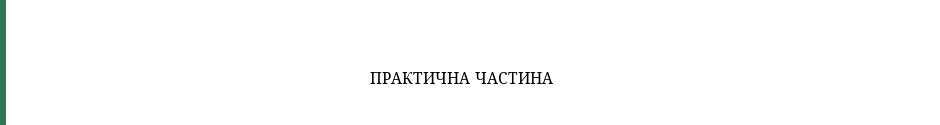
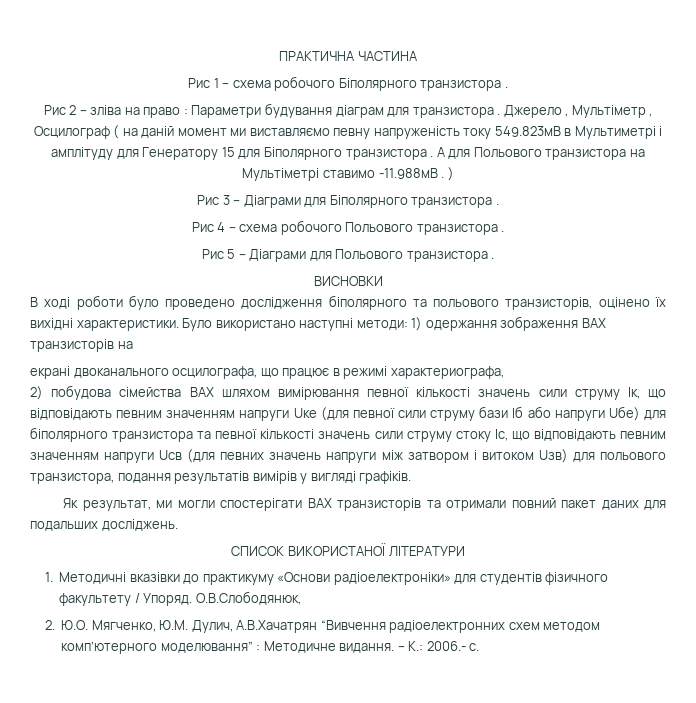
(553, 78) none -> [188,76,508,91] [43,103,653,118] [33,125,663,139] [51,147,645,160] [242,167,454,181] [197,195,499,208] [191,220,505,235] [201,249,495,262] [313,276,383,286] [30,295,666,310] [30,316,606,331] [30,339,133,352] [30,366,504,379] [30,385,666,400] [30,406,667,421] [30,427,666,442] [30,449,667,463] [30,471,412,484] [63,498,666,511] [30,519,178,531] [231,543,465,557] [44,572,609,585] [59,591,301,606] [44,620,601,633] [61,641,480,654] // Рис 1 – схема робочого Біполярного транзистора . // Рис 2 – зліва на право : Параметри будування діаграм для транзистора . Джерело , Мультіметр , Осцилограф ( на даній момент ми виставляємо певну напруженість току 549.823мВ в Мультиметрі і амплітуду для Генератору 15 для Біполярного транзистора . А для Польового транзистора на Мультіметрі ставимо -11.988мВ . ) // Рис 3 – Діаграми для Біполярного транзистора . // Рис 4 – схема робочого Польового транзистора . // Рис 5 – Діаграми для Польового транзистора . // ВИСНОВКИ // В ході роботи було проведено дослідження біполярного та польового транзисторів, оцінено їх вихідні характеристики. Було використано наступні методи: 1) одержання зображення ВАХ транзисторів на // екрані двоканального осцилографа, що працює в режимі характериографа, // 2) побудова сімейства ВАХ шляхом вимірювання певної кількості значень сили струму Ік, що відповідають певним значенням напруги Uке (для певної сили струму бази Іб або напруги Uбе) для біполярного транзистора та певної кількості значень сили струму стоку Іс, що відповідають певним значенням напруги Uсв (для певних значень напруги між затвором і витоком Uзв) для польового транзистора, подання результатів вимірів у вигляді графіків. // Як результат, ми могли спостерігати ВАХ транзисторів та отримали повний пакет даних для подальших досліджень. // СПИСОК ВИКОРИСТАНОЇ ЛІТЕРАТУРИ // 1. Методичні вказівки до практикуму «Основи радіоелектроніки» для студентів фізичного факультету / Упоряд. О.В.Слободянюк, // 2. Ю.О. Мягченко, Ю.М. Дулич, А.В.Хачатрян “Вивчення радіоелектронних схем методом комп’ютерного моделювання” : Методичне видання. – К.: 2006.- с.

